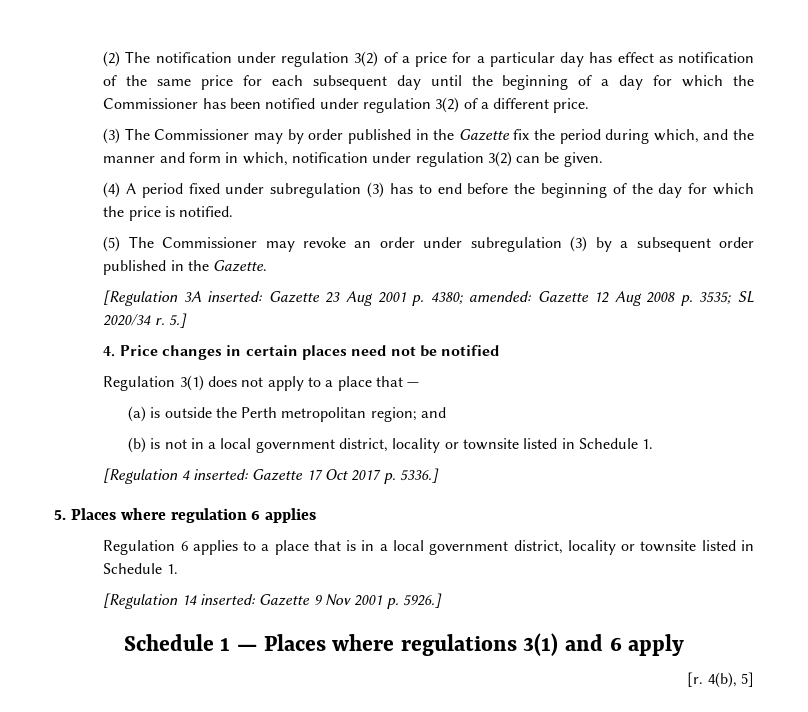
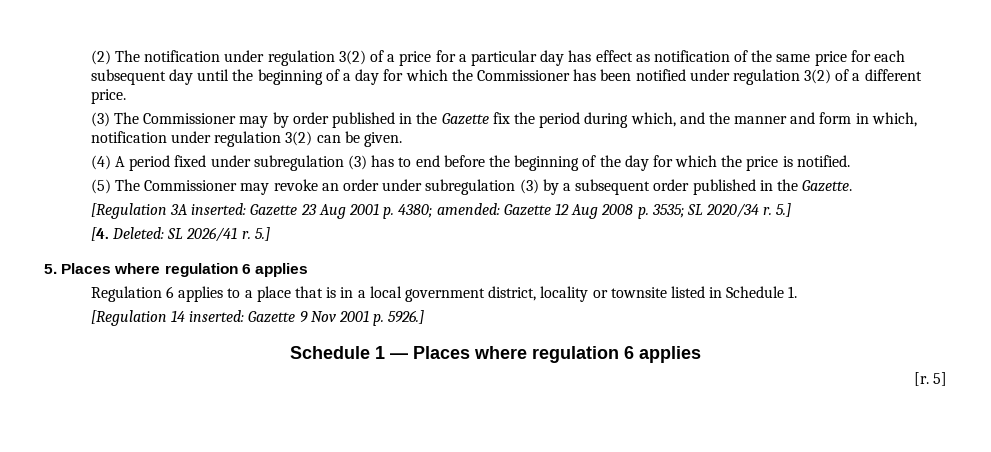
[103,345,500,360] [103,375,420,391] [127,406,447,422] [127,437,654,453] [103,468,439,484] 4. Price changes in certain places need not be notified // Regulation 3(1) does not apply to a place that — // (a) is outside the Perth metropolitan region; and // (b) is not in a local government district, locality or townsite listed in Schedule 1. // [Regulation 4 inserted: Gazette 17 Oct 2017 p. 5336.] -> [90,227,270,242] [4. Deleted: SL 2026/41 r. 5.]
[400,633,685,656] regulations 3(1) and 6 apply -> [532,346,701,363] regulation 6 applies
[707,672,737,688] 4(b), -> (929, 379) none

